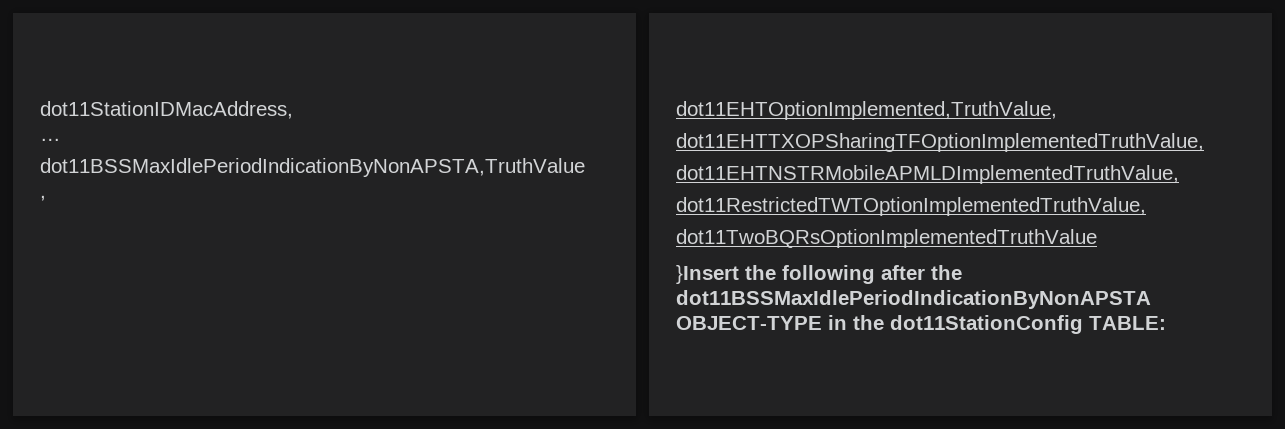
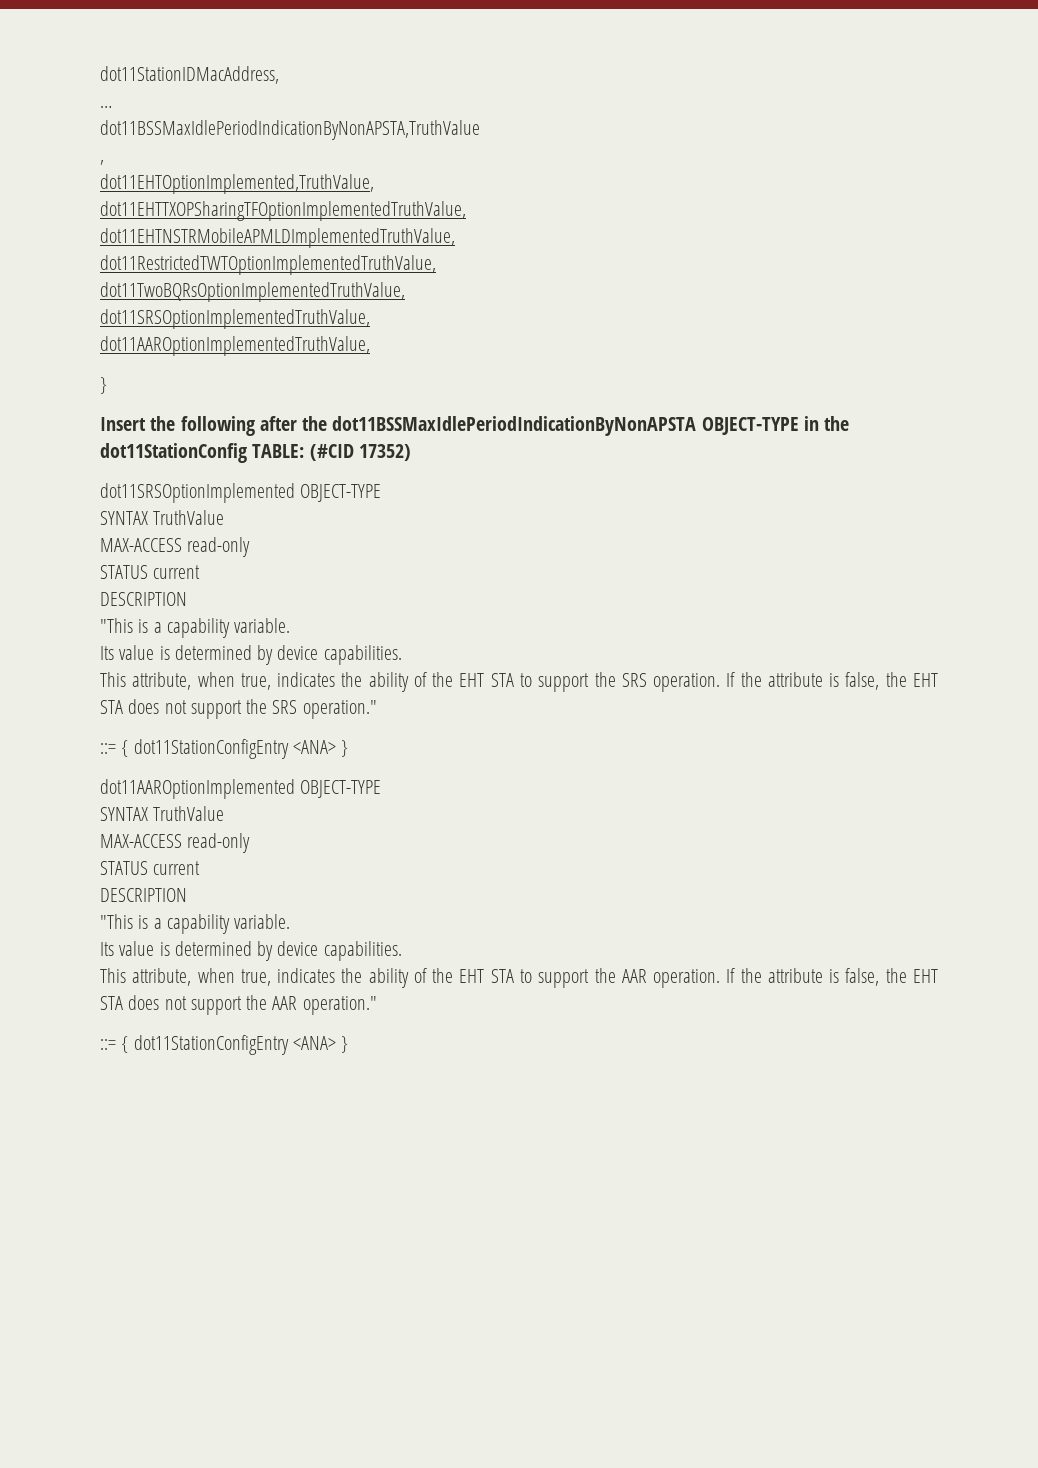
[676,229,1097,248] [676,265,739,284] dot11TwoBQRsOptionImplementedTruthValue // }Insert -> [100,282,405,302] [100,309,370,329] [100,336,370,356] [100,377,107,394] [100,417,146,431] dot11TwoBQRsOptionImplementedTruthValue, // dot11SRSOptionImplementedTruthValue, // dot11AAROptionImplementedTruthValue, // } // Insert
(1166, 323) none -> [309,444,411,461] [100,483,382,503] [100,510,225,525] [100,537,251,557] [100,565,201,579] [100,592,187,606] [100,618,291,638] [100,645,402,665] [100,672,938,692] [100,699,377,719] [100,739,349,759] [100,779,382,799] [100,806,225,821] [100,833,251,853] [100,861,201,875] [100,888,187,902] [100,914,291,934] [100,941,402,961] [100,968,938,988] [100,995,377,1015] [100,1035,349,1055] (#CID 17352) // dot11SRSOptionImplemented OBJECT-TYPE // SYNTAX TruthValue // MAX-ACCESS read-only // STATUS current // DESCRIPTION // "This is a capability variable. // Its value is determined by device capabilities. // This attribute, when true, indicates the ability of the EHT STA to support the SRS operation. If the attribute is false, the EHT STA does not support the SRS operation." // ::= { dot11StationConfigEntry <ANA> } // dot11AAROptionImplemented OBJECT-TYPE // SYNTAX TruthValue // MAX-ACCESS read-only // STATUS current // DESCRIPTION // "This is a capability variable. // Its value is determined by device capabilities. // This attribute, when true, indicates the ability of the EHT STA to support the AAR operation. If the attribute is false, the EHT STA does not support the AAR operation." // ::= { dot11StationConfigEntry <ANA> }

